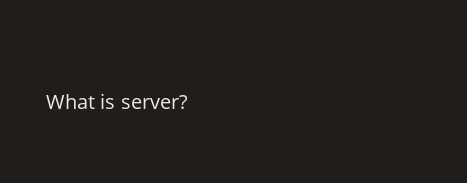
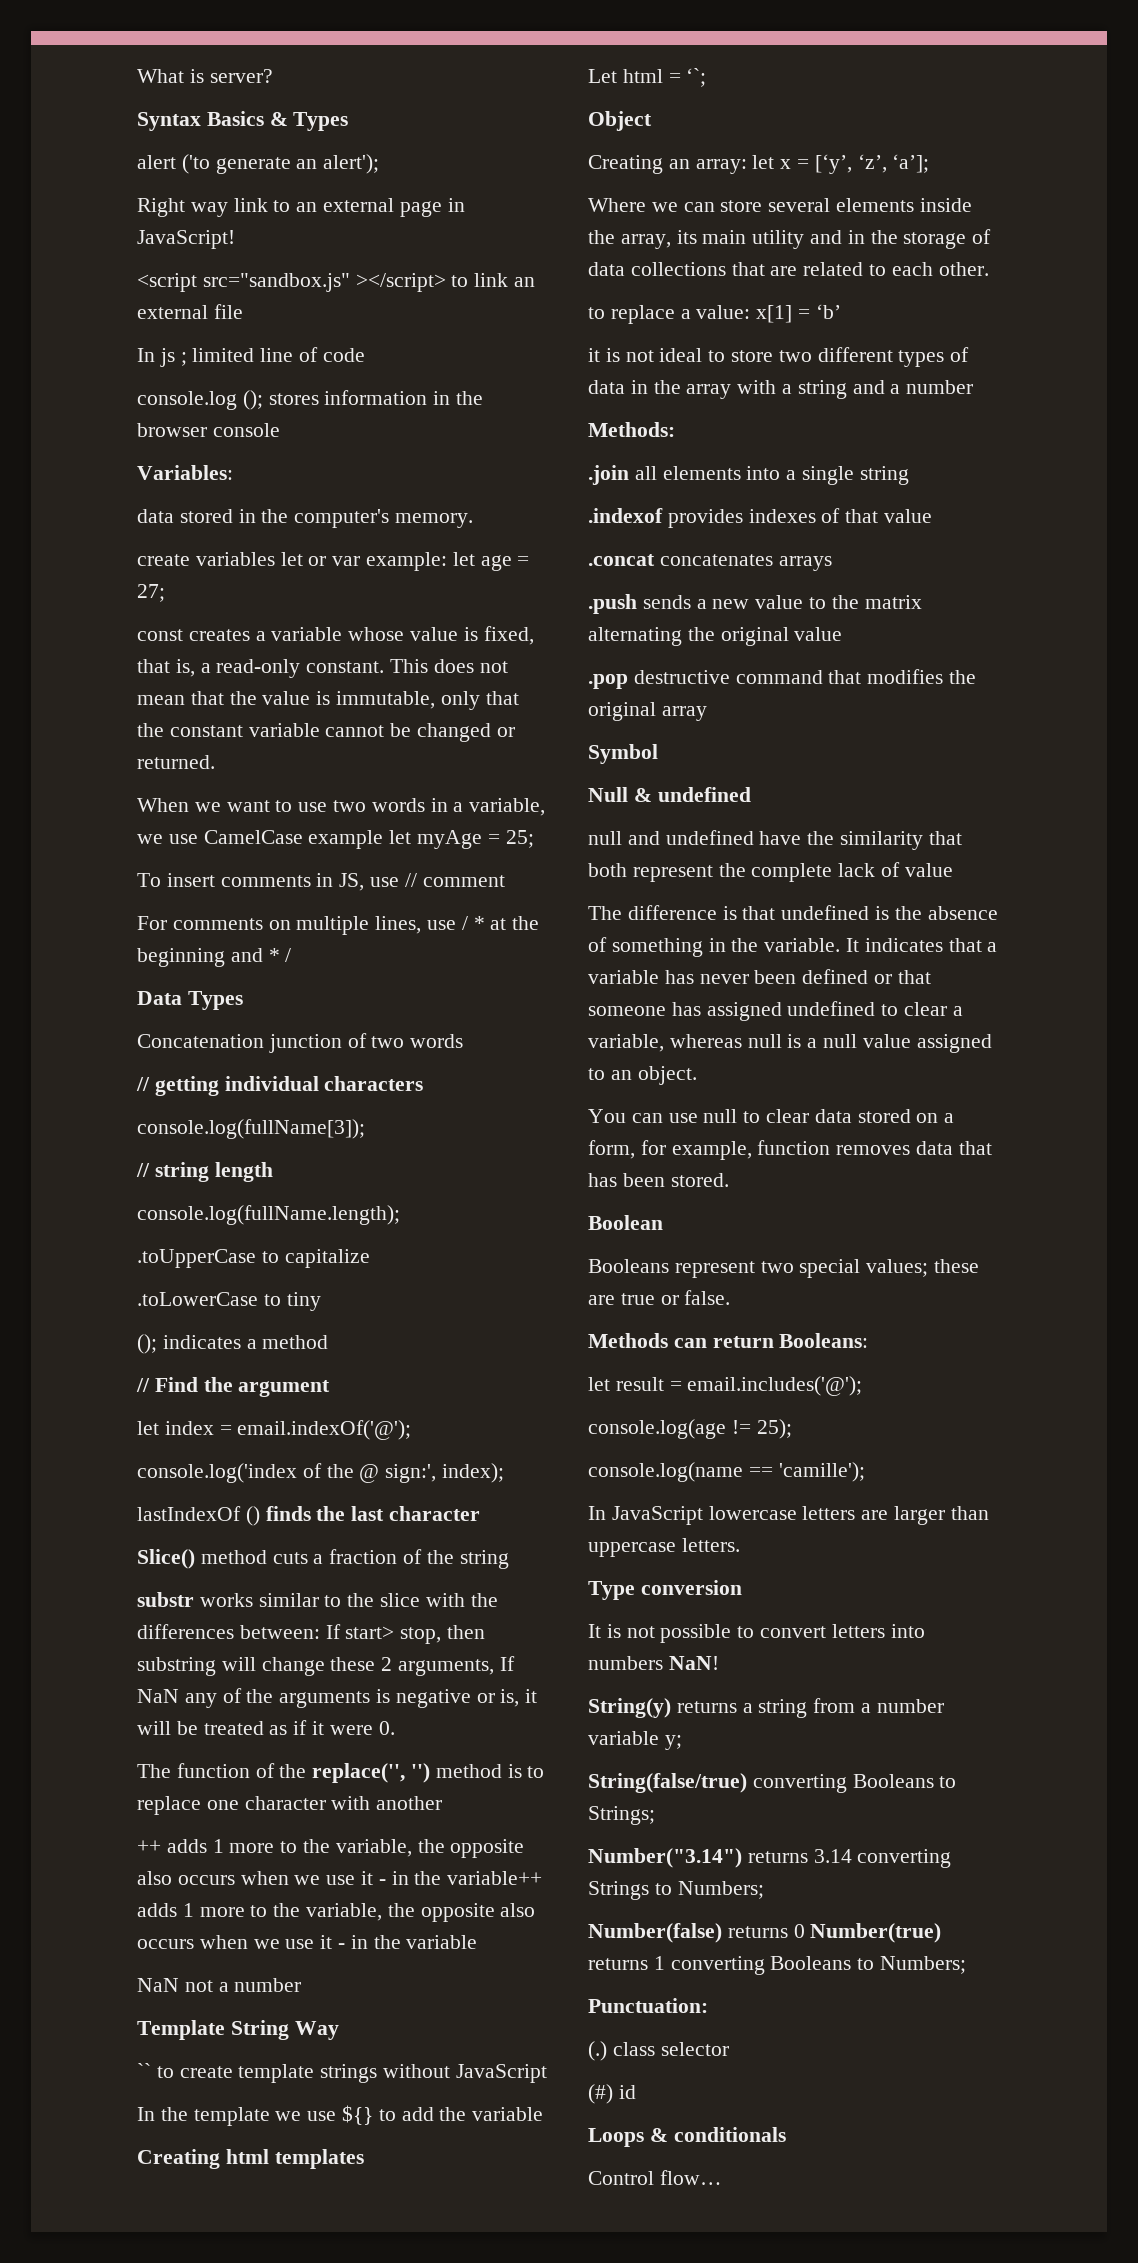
(188, 102) none -> [137,111,349,131] [137,154,380,174] [137,198,465,217] [137,230,235,249] [137,273,536,292] [137,304,243,319] [137,347,365,367] [137,390,484,410] [137,423,280,437] [137,465,233,480] [137,509,474,528] [137,552,530,571] [137,584,165,602] [137,626,534,645] [137,659,508,678] [137,691,519,710] [137,723,515,742] [137,755,215,769] [137,798,546,816] [137,830,534,849] [137,873,505,891] [137,916,540,935] [137,948,292,967] [137,991,243,1010] [137,1033,464,1053] [136,1076,424,1096] [137,1119,365,1139] [136,1162,273,1182] [137,1205,400,1225] [137,1249,370,1268] [137,1292,321,1311] [137,1334,329,1354] [136,1377,331,1397] [137,1420,412,1440] [137,1463,505,1483] [137,1506,481,1526] [137,1549,509,1569] [137,1592,498,1607] [137,1624,486,1644] [137,1656,515,1676] [137,1688,538,1708] [137,1720,395,1735] [137,1763,545,1783] [137,1796,443,1815] [137,1839,525,1858] [137,1871,543,1885] [137,1903,536,1922] [137,1935,478,1949] [137,1978,302,1992] [137,2020,339,2040] [137,2063,547,2083] [137,2105,544,2126] [137,2149,364,2169] [588,68,707,87] [588,111,652,131] [588,154,930,174] [588,198,972,212] [588,229,992,249] [588,262,989,276] [588,304,841,324] [588,347,970,367] [588,380,974,399] [588,422,675,437] [588,465,909,485] [588,508,933,528] [588,554,832,571] [588,594,922,614] [588,627,843,646] [588,669,977,689] [588,702,707,721] [588,744,658,764] [588,787,751,802] [588,830,962,850] [588,862,953,882] [588,905,998,920] [588,937,998,957] [588,969,931,984] [588,1001,963,1021] [588,1034,992,1053] [588,1066,697,1085] [588,1109,955,1123] [588,1140,992,1160] [588,1173,729,1187] [588,1215,663,1230] [588,1259,980,1278] [588,1290,731,1305] [588,1333,869,1348] [588,1376,863,1396] [588,1419,792,1439] [588,1462,865,1482] [588,1506,989,1525] [588,1538,740,1557] [588,1580,742,1600] [588,1624,925,1643] [588,1656,719,1670] [588,1698,944,1718] [588,1731,682,1750] [588,1773,957,1793] [588,1806,655,1825] [588,1848,952,1868] [588,1881,764,1900] [588,1923,942,1943] [588,1956,967,1975] [588,1998,708,2013] [588,2041,729,2061] [588,2084,636,2104] [588,2127,786,2147] [588,2170,722,2185] // Syntax Basics & Types // alert ('to generate an alert'); // Right way link to an external page in JavaScript! // <script src="sandbox.js" ></script> to link an external file // In js ; limited line of code // console.log (); stores information in the browser console // Variables: // data stored in the computer's memory. // create variables let or var example: let age = 27; // const creates a variable whose value is fixed, that is, a read-only constant. This does not mean that the value is immutable, only that the constant variable cannot be changed or returned. // When we want to use two words in a variable, we use CamelCase example let myAge = 25; // To insert comments in JS, use // comment // For comments on multiple lines, use / * at the beginning and * / // Data Types // Concatenation junction of two words // // getting individual characters // console.log(fullName[3]); // // string length // console.log(fullName.length); // .toUpperCase to capitalize // .toLowerCase to tiny // (); indicates a method // // Find the argument // let index = email.indexOf('@'); // console.log('index of the @ sign:', index); // lastIndexOf () finds the last character // Slice() method cuts a fraction of the string // substr works similar to the slice with the differences between: If start> stop, then substring will change these 2 arguments, If NaN any of the arguments is negative or is, it will be treated as if it were 0. // The function of the replace('', '') method is to replace one character with another // ++ adds 1 more to the variable, the opposite also occurs when we use it - in the variable++ adds 1 more to the variable, the opposite also occurs when we use it - in the variable // NaN not a number // Template String Way // `` to create template strings without JavaScript // In the template we use ${} to add the variable // Creating html templates // Let html = ‘`; // Object // Creating an array: let x = [‘y’, ‘z’, ‘a’]; // Where we can store several elements inside the array, its main utility and in the storage of data collections that are related to each other. // to replace a value: x[1] = ‘b’ // it is not ideal to store two different types of data in the array with a string and a number // Methods: // .join all elements into a single string // .indexof provides indexes of that value // .concat concatenates arrays // .push sends a new value to the matrix alternating the original value // .pop destructive command that modifies the original array // Symbol // Null & undefined // null and undefined have the similarity that both represent the complete lack of value // The difference is that undefined is the absence of something in the variable. It indicates that a variable has never been defined or that someone has assigned undefined to clear a variable, whereas null is a null value assigned to an object. // You can use null to clear data stored on a form, for example, function removes data that has been stored. // Boolean // Booleans represent two special values; these are true or false. // Methods can return Booleans: // let result = email.includes('@'); // console.log(age != 25); // console.log(name == 'camille'); // In JavaScript lowercase letters are larger than uppercase letters. // Type conversion // It is not possible to convert letters into numbers NaN! // String(y) returns a string from a number variable y; // String(false/true) converting Booleans to Strings; // Number("3.14") returns 3.14 converting Strings to Numbers; // Number(false) returns 0 Number(true) returns 1 converting Booleans to Numbers; // Punctuation: // (.) class selector // (#) id // Loops & conditionals // Control flow…

